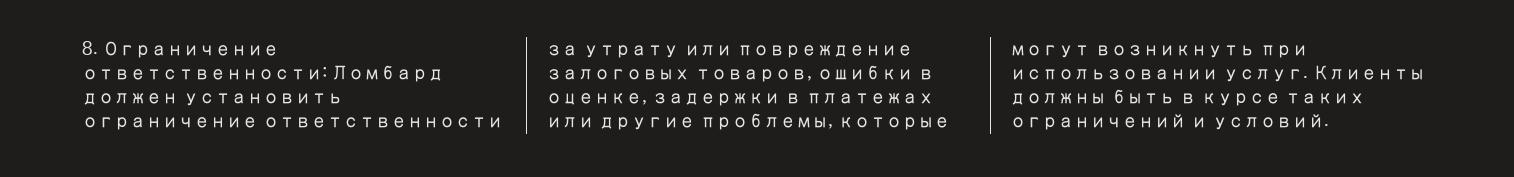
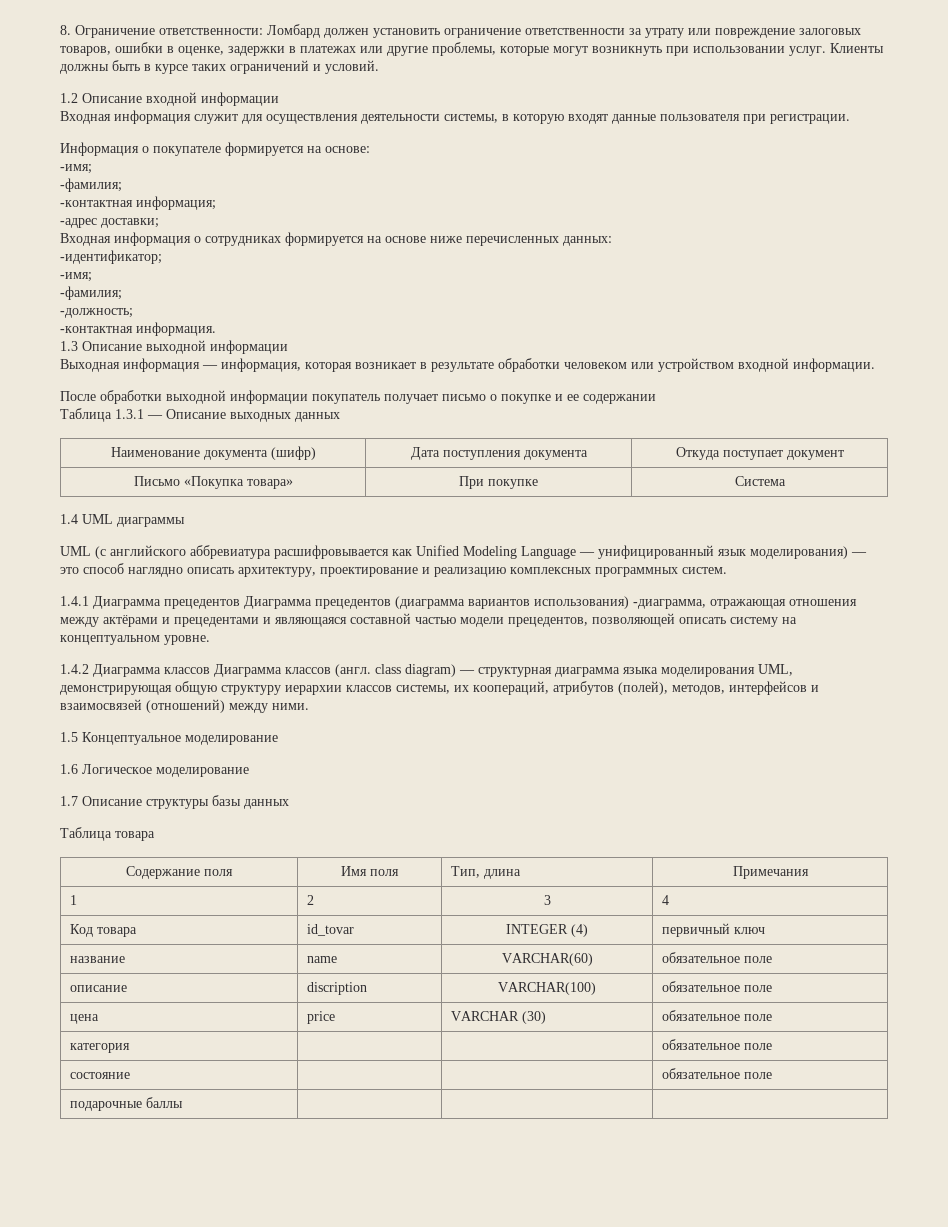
(1329, 122) none -> [60,92,279,106] [60,110,850,124] [60,142,370,156] [60,164,92,174] [60,178,122,192] [60,196,216,210] [60,218,159,228] [60,232,612,246] [60,250,162,264] [60,272,92,282] [60,286,122,300] [60,308,133,318] [60,322,216,336] [60,340,288,354] [60,358,875,372] [60,390,656,404] [60,408,340,422] [110,446,316,460] [410,447,588,460] [675,447,844,460] [133,476,293,489] [459,476,538,489] [734,476,786,486] [60,514,185,527] [60,545,867,559] [60,563,727,577] [60,596,857,609] [60,613,797,627] [60,635,210,645] [60,664,793,677] [60,681,819,695] [60,699,309,713] [60,732,278,745] [60,764,249,777] [60,795,289,809] [60,827,155,841] [126,866,233,879] [341,866,399,876] [451,866,522,879] [732,866,809,879] [70,895,78,905] [307,895,315,905] [543,895,551,905] [662,895,670,905] [70,924,138,937] [307,924,355,936] [506,924,588,937] [662,923,766,937] [70,956,126,963] [307,956,338,963] [501,953,593,966] [662,952,773,963] [70,985,128,992] [307,982,368,995] [498,982,596,995] [662,981,773,992] [70,1014,100,1024] [307,1011,336,1024] [451,1011,547,1024] [662,1010,773,1021] [70,1043,131,1053] [662,1039,773,1050] [70,1072,131,1079] [662,1068,773,1079] [70,1097,184,1111] // 1.2 Описание входной информации // Входная информация служит для осуществления деятельности системы, в которую входят данные пользователя при регистрации. // Информация о покупателе формируется на основе: // -имя; // -фамилия; // -контактная информация; // -адрес доставки; // Входная информация о сотрудниках формируется на основе ниже перечисленных данных: // -идентификатор; // -имя; // -фамилия; // -должность; // -контактная информация. // 1.3 Описание выходной информации // Выходная информация — информация, которая возникает в результате обработки человеком или устройством входной информации. // После обработки выходной информации покупатель получает письмо о покупке и ее содержании // Таблица 1.3.1 — Описание выходных данных // Наименование документа (шифр) | Дата поступления документа | Откуда поступает документ // Письмо «Покупка товара» | При покупке | Система // 1.4 UML диаграммы // UML (с английского аббревиатура расшифровывается как Unified Modeling Language — унифицированный язык моделирования) — это способ наглядно описать архитектуру, проектирование и реализацию комплексных программных систем. // 1.4.1 Диаграмма прецедентов Диаграмма прецедентов (диаграмма вариантов использования) -диаграмма, отражающая отношения между актёрами и прецедентами и являющаяся составной частью модели прецедентов, позволяющей описать систему на концептуальном уровне. // 1.4.2 Диаграмма классов Диаграмма классов (англ. class diagram) — структурная диаграмма языка моделирования UML, демонстрирующая общую структуру иерархии классов системы, их коопераций, атрибутов (полей), методов, интерфейсов и взаимосвязей (отношений) между ними. // 1.5 Концептуальное моделирование // 1.6 Логическое моделирование // 1.7 Описание структуры базы данных // Таблица товара // Содержание поля | Имя поля | Тип, длина | Примечания // 1 | 2 | 3 | 4 // Код товара | id_tovar | INTEGER (4) | первичный ключ // название | name | VARCHAR(60) | обязательное поле // описание | discription | VARCHAR(100) | обязательное поле // цена | price | VARCHAR (30) | обязательное поле // категория | | | обязательное поле // состояние | | | обязательное поле // подарочные баллы | | |

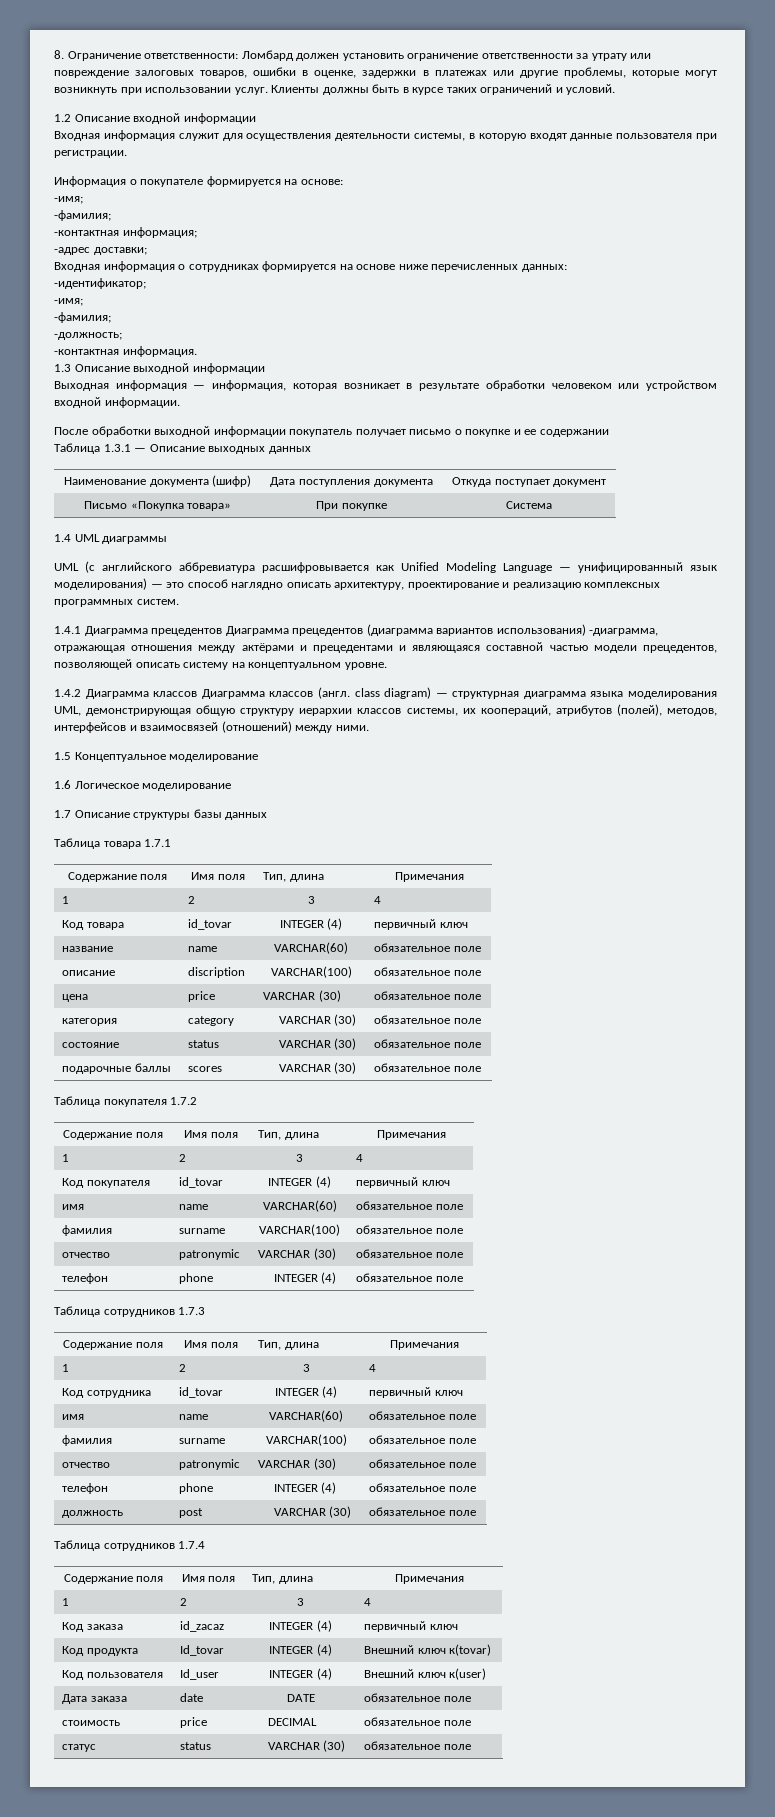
(155, 836) none -> [144,839,172,847] 1.7.1
(131, 1048) | -> [188,1016,235,1026] [278,1014,357,1026] category | VARCHAR (30)
(131, 1075) | -> [188,1040,220,1048] [278,1038,357,1050] status | VARCHAR (30)
(184, 1102) | | -> [188,1066,223,1072] [278,1062,357,1074] [374,1063,481,1072] [54,1096,198,1107] [63,1130,163,1140] [184,1130,238,1138] [258,1130,319,1140] [376,1130,446,1140] [62,1154,70,1162] [179,1154,187,1162] [296,1154,303,1162] [356,1154,364,1162] [62,1178,150,1188] [179,1177,224,1188] [268,1176,331,1188] [356,1177,450,1188] [62,1204,85,1210] [179,1204,209,1210] [262,1200,337,1212] [356,1201,463,1210] [62,1225,113,1236] [179,1228,226,1234] [259,1224,340,1236] [356,1225,463,1234] [62,1252,111,1258] [179,1249,241,1260] [258,1248,336,1260] [356,1249,463,1258] [62,1273,109,1284] [179,1273,214,1284] [273,1272,337,1284] [356,1273,463,1282] [54,1306,206,1317] [63,1340,163,1350] [184,1340,238,1348] [258,1340,319,1350] [389,1340,459,1350] [62,1364,70,1372] [179,1364,187,1372] [302,1364,310,1372] [369,1364,377,1372] [62,1388,151,1398] [179,1387,224,1398] [274,1386,338,1398] [369,1387,463,1398] [62,1414,85,1420] [179,1414,209,1420] [269,1410,343,1422] [369,1411,476,1420] [62,1435,113,1446] [179,1438,226,1444] [265,1434,347,1446] [369,1435,476,1444] [62,1462,111,1468] [179,1459,241,1470] [258,1458,336,1470] [369,1459,476,1468] [62,1483,109,1494] [179,1483,214,1494] [273,1482,337,1494] [369,1483,476,1492] [62,1510,124,1518] [179,1508,204,1518] [273,1506,352,1518] [369,1507,476,1516] [54,1540,206,1551] [63,1574,164,1584] [181,1574,236,1582] [252,1574,313,1584] [395,1574,464,1584] [62,1598,70,1606] [180,1598,188,1606] [297,1598,304,1606] [364,1598,372,1606] [62,1622,123,1632] [180,1621,225,1632] [269,1620,332,1632] [364,1621,458,1632] [62,1646,138,1656] [180,1645,225,1656] [269,1644,332,1656] [364,1644,492,1656] [62,1670,163,1680] [180,1669,220,1680] [269,1668,332,1680] [364,1668,487,1680] [62,1694,127,1704] [180,1693,204,1702] [286,1694,315,1702] [364,1693,471,1702] [62,1720,121,1726] [180,1717,208,1728] [267,1718,317,1726] [364,1717,471,1726] [62,1744,97,1752] [180,1742,212,1750] [267,1740,346,1752] [364,1741,471,1750] scores | VARCHAR (30) | обязательное поле // Таблица покупателя 1.7.2 // Содержание поля | Имя поля | Тип, длина | Примечания // 1 | 2 | 3 | 4 // Код покупателя | id_tovar | INTEGER (4) | первичный ключ // имя | name | VARCHAR(60) | обязательное поле // фамилия | surname | VARCHAR(100) | обязательное поле // отчество | patronymic | VARCHAR (30) | обязательное поле // телефон | phone | INTEGER (4) | обязательное поле // Таблица сотрудников 1.7.3 // Содержание поля | Имя поля | Тип, длина | Примечания // 1 | 2 | 3 | 4 // Код сотрудника | id_tovar | INTEGER (4) | первичный ключ // имя | name | VARCHAR(60) | обязательное поле // фамилия | surname | VARCHAR(100) | обязательное поле // отчество | patronymic | VARCHAR (30) | обязательное поле // телефон | phone | INTEGER (4) | обязательное поле // должность | post | VARCHAR (30) | обязательное поле // Таблица сотрудников 1.7.4 // Содержание поля | Имя поля | Тип, длина | Примечания // 1 | 2 | 3 | 4 // Код заказа | id_zacaz | INTEGER (4) | первичный ключ // Код продукта | Id_tovar | INTEGER (4) | Внешний ключ к(tovar) // Код пользователя | Id_user | INTEGER (4) | Внешний ключ к(user) // Дата заказа | date | DATE | обязательное поле // стоимость | price | DECIMAL | обязательное поле // статус | status | VARCHAR (30) | обязательное поле

